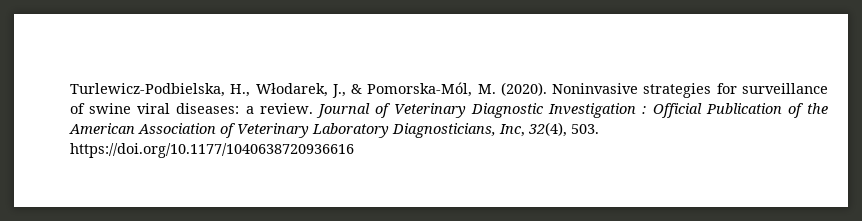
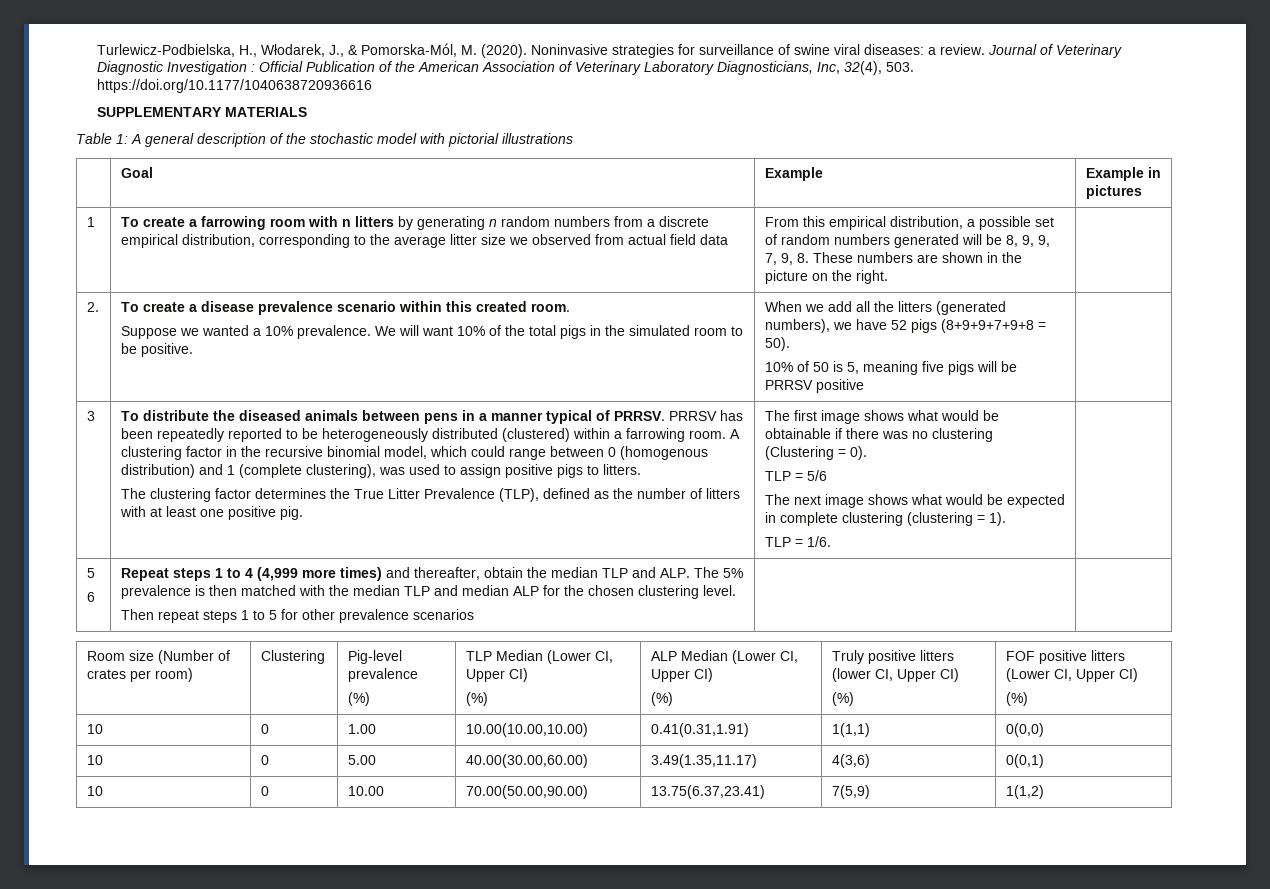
(355, 150) none -> [97,107,308,117] [76,133,573,147] [120,167,153,178] [764,167,823,181] [1085,167,1161,181] [1085,185,1142,199] [86,217,95,227] [120,216,709,230] [120,234,728,248] [764,216,1054,230] [764,234,1050,248] [764,252,1022,265] [764,270,888,284] [86,302,99,312] [120,301,570,315] [120,325,743,339] [120,343,193,357] [764,301,1006,315] [764,319,1046,333] [764,337,790,351] [764,361,1017,375] [764,379,864,393] [86,411,95,421] [120,410,743,424] [120,428,740,442] [120,446,708,460] [120,464,641,478] [120,488,740,502] [119,506,303,520] [764,410,999,424] [764,428,993,442] [764,446,867,460] [764,470,827,481] [764,494,1065,508] [764,512,1006,526] [764,536,831,547] [86,568,95,578] [86,592,95,602] [120,567,743,581] [120,585,736,599] [120,609,474,623] [86,650,230,664] [86,668,193,682] [260,650,325,664] [347,650,402,664] [347,668,418,682] [347,692,370,706] [465,650,613,664] [465,668,528,682] [465,692,488,706] [650,650,798,664] [650,668,713,682] [650,692,673,706] [831,650,954,664] [831,668,959,682] [831,692,854,706] [1005,650,1125,664] [1005,668,1138,682] [1005,692,1028,706] [86,724,103,734] [260,724,269,734] [347,724,376,734] [465,723,588,737] [650,723,749,737] [831,723,870,737] [1005,723,1044,737] [86,755,103,765] [260,755,269,765] [347,755,376,765] [465,754,588,768] [650,754,757,768] [831,754,870,768] [1005,754,1044,768] [86,786,103,796] [260,786,269,796] [347,786,384,796] [465,785,588,799] [650,785,765,799] [831,785,870,799] [1005,785,1044,799] // SUPPLEMENTARY MATERIALS // Table 1: A general description of the stochastic model with pictorial illustrations // | Goal | Example | Example in pictures // 1 | To create a farrowing room with n litters by generating n random numbers from a discrete empirical distribution, corresponding to the average litter size we observed from actual field data | From this empirical distribution, a possible set of random numbers generated will be 8, 9, 9, 7, 9, 8. These numbers are shown in the picture on the right. | // 2. | To create a disease prevalence scenario within this created room. // Suppose we wanted a 10% prevalence. We will want 10% of the total pigs in the simulated room to be positive. | When we add all the litters (generated numbers), we have 52 pigs (8+9+9+7+9+8 = 50). // 10% of 50 is 5, meaning five pigs will be PRRSV positive | // 3 | To distribute the diseased animals between pens in a manner typical of PRRSV. PRRSV has been repeatedly reported to be heterogeneously distributed (clustered) within a farrowing room. A clustering factor in the recursive binomial model, which could range between 0 (homogenous distribution) and 1 (complete clustering), was used to assign positive pigs to litters. // The clustering factor determines the True Litter Prevalence (TLP), defined as the number of litters with at least one positive pig. | The first image shows what would be obtainable if there was no clustering (Clustering = 0). // TLP = 5/6 // The next image shows what would be expected in complete clustering (clustering = 1). // TLP = 1/6. | // 5 // 6 | Repeat steps 1 to 4 (4,999 more times) and thereafter, obtain the median TLP and ALP. The 5% prevalence is then matched with the median TLP and median ALP for the chosen clustering level. // Then repeat steps 1 to 5 for other prevalence scenarios | | // Room size (Number of crates per room) | Clustering | Pig-level prevalence // (%) | TLP Median (Lower CI, Upper CI) // (%) | ALP Median (Lower CI, Upper CI) // (%) | Truly positive litters (lower CI, Upper CI) // (%) | FOF positive litters (Lower CI, Upper CI) // (%) // 10 | 0 | 1.00 | 10.00(10.00,10.00) | 0.41(0.31,1.91) | 1(1,1) | 0(0,0) // 10 | 0 | 5.00 | 40.00(30.00,60.00) | 3.49(1.35,11.17) | 4(3,6) | 0(0,1) // 10 | 0 | 10.00 | 70.00(50.00,90.00) | 13.75(6.37,23.41) | 7(5,9) | 1(1,2)

